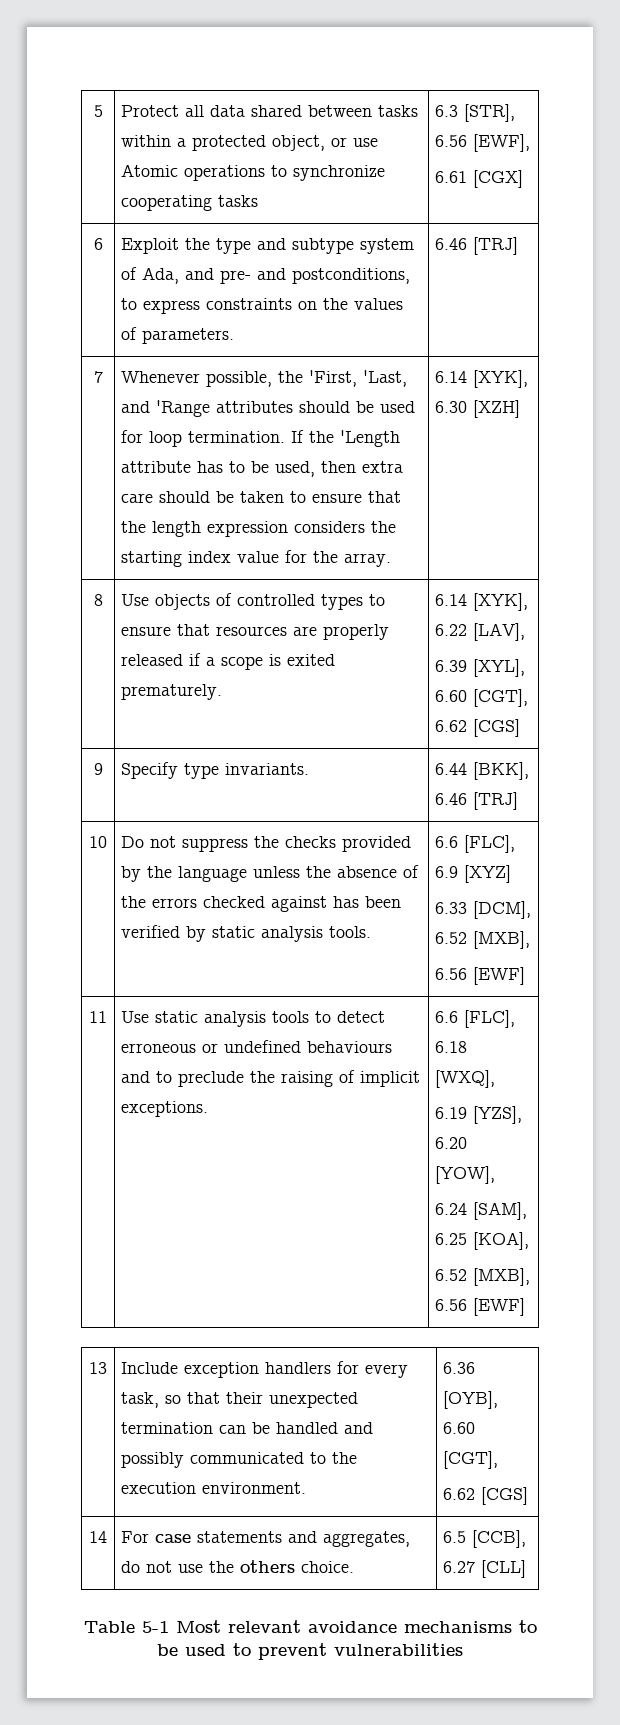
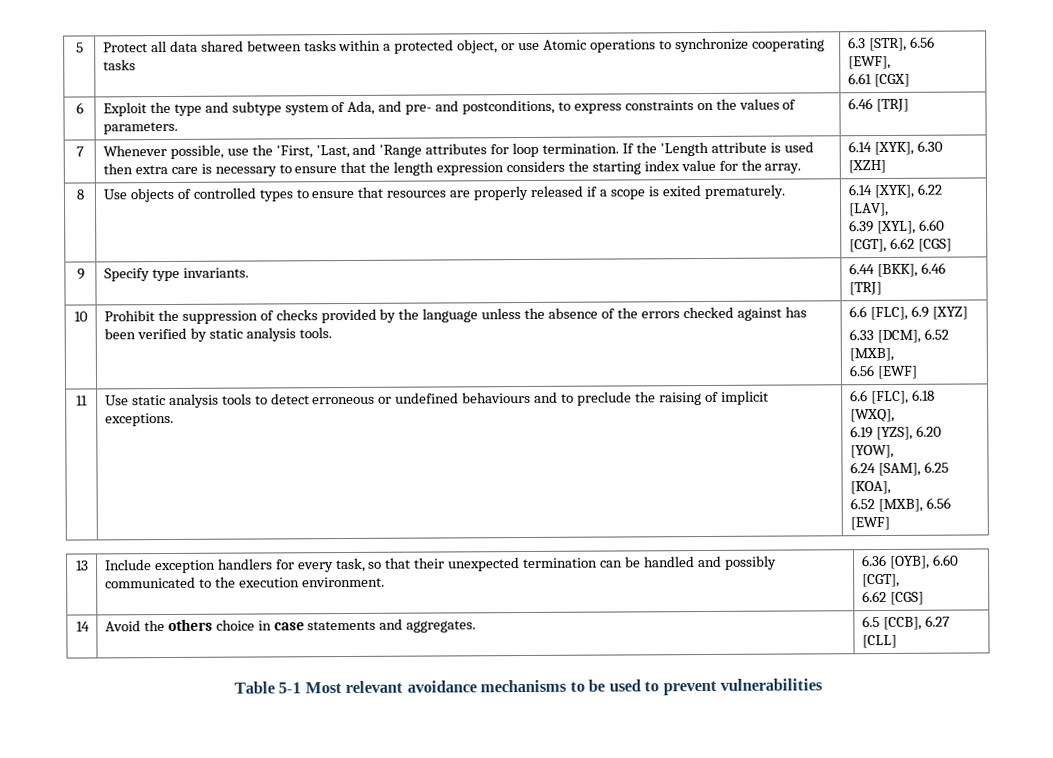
(273, 379) none -> [226,148,249,156] use
[299,401,416,413] should be used -> (488, 149) none
[197,461,404,477] [121,491,285,503] has to be used, then extra care should be taken -> [769,141,814,153] [102,163,277,177] is used then extra care is necessary
[121,836,280,852] Do not suppress the -> [103,309,274,324] Prohibit the suppression of
[121,1531,411,1547] [121,1560,355,1573] For case statements and aggregates, do not use the others choice. -> [104,618,477,633] Avoid the others choice in case statements and aggregates.

